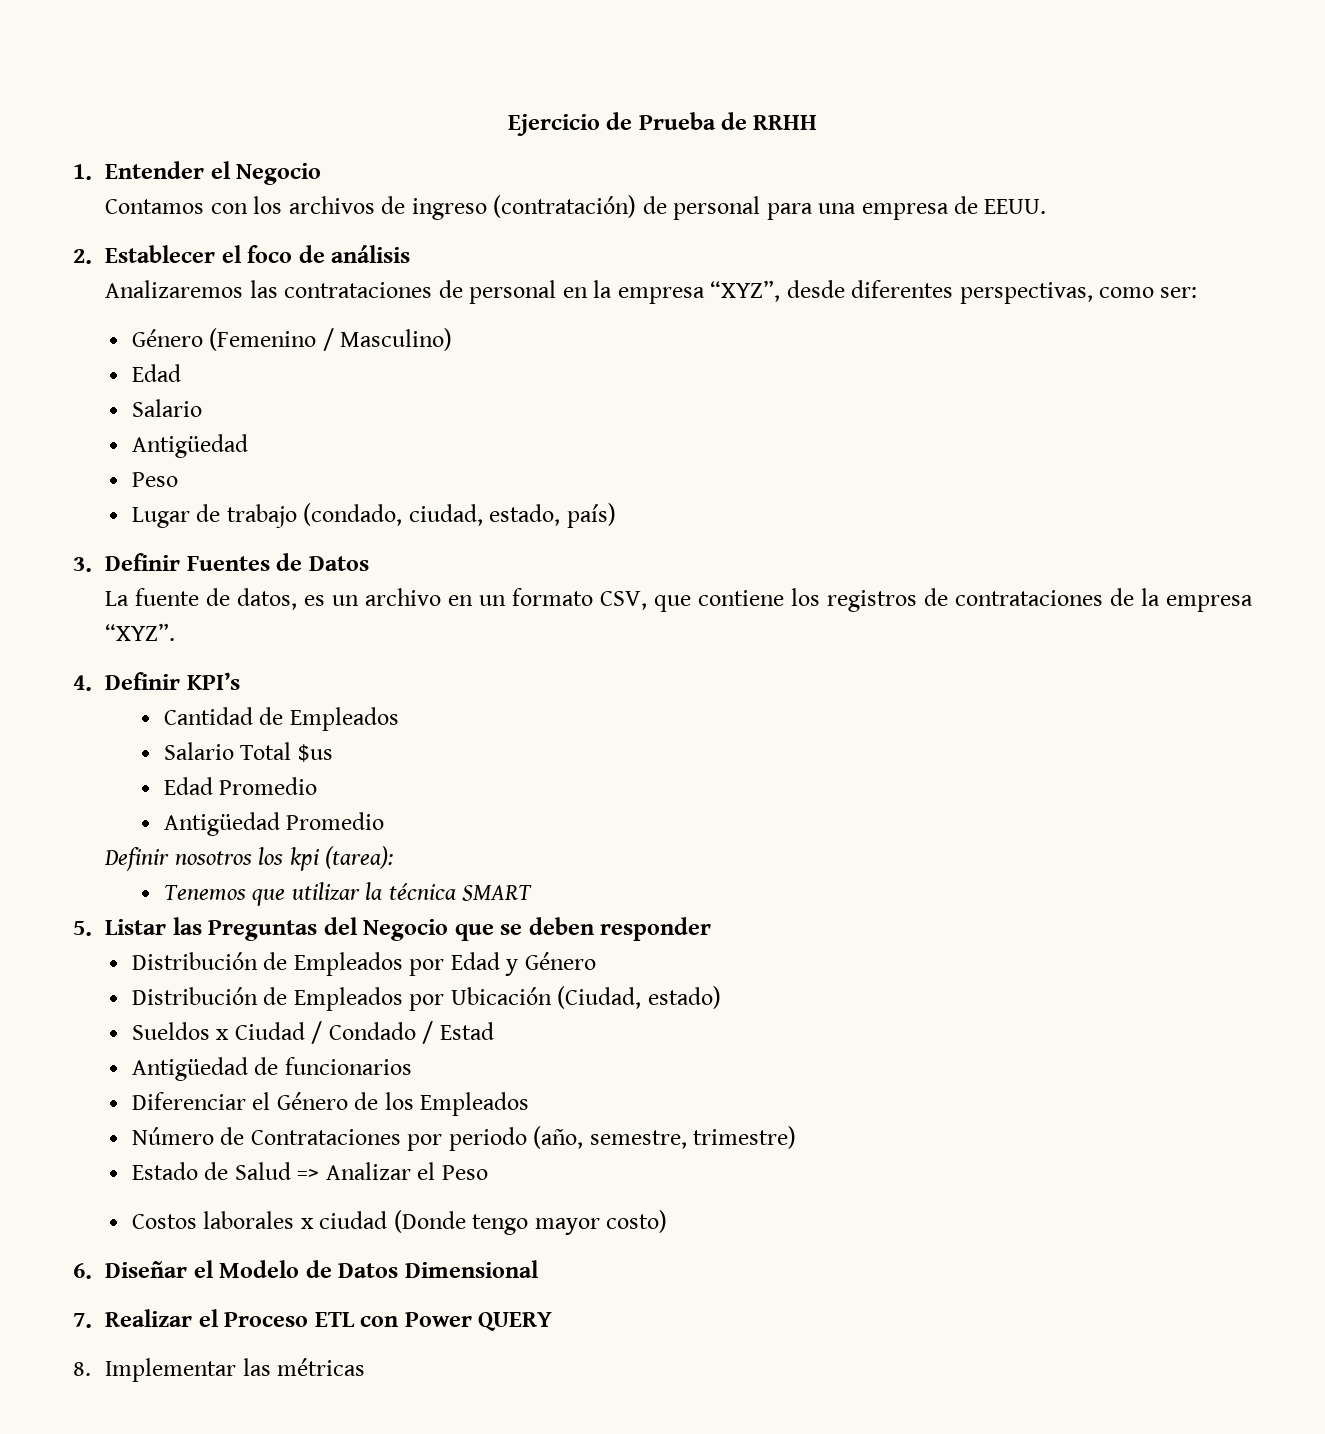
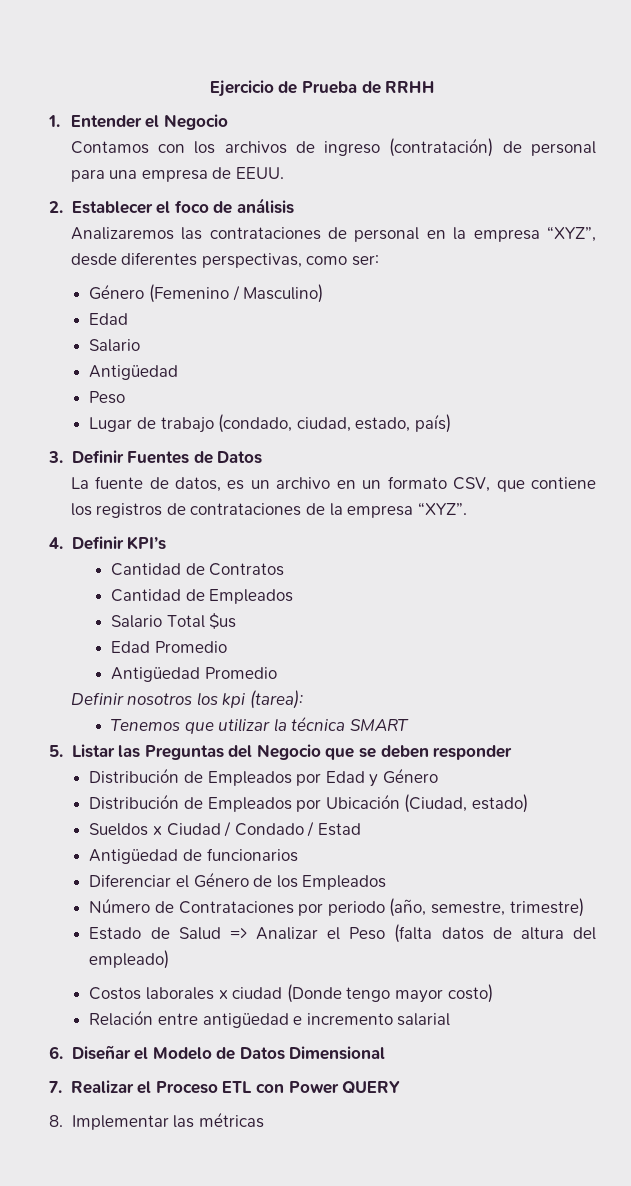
(240, 681) none -> [111,563,285,576] // Cantidad de Contratos
(488, 1172) none -> [394,924,596,943] [89,950,170,969] (falta datos de altura del empleado)
(667, 1221) none -> [89,1010,451,1028] // Relación entre antigüedad e incremento salarial

